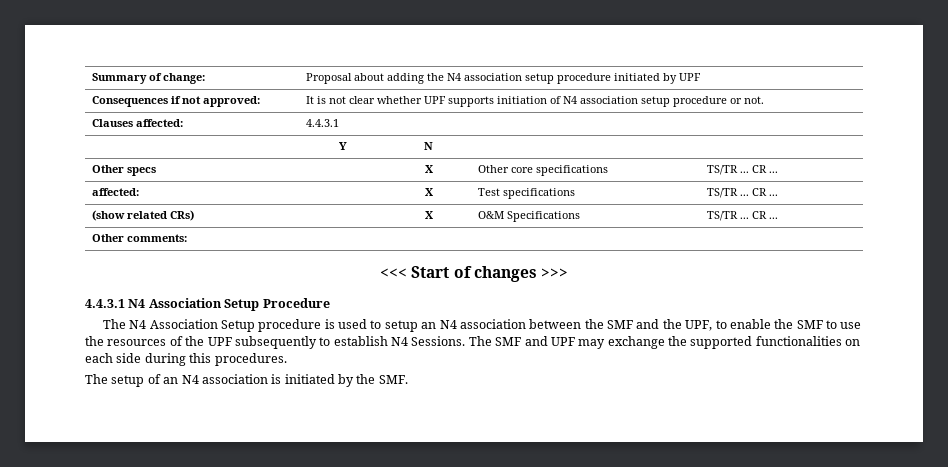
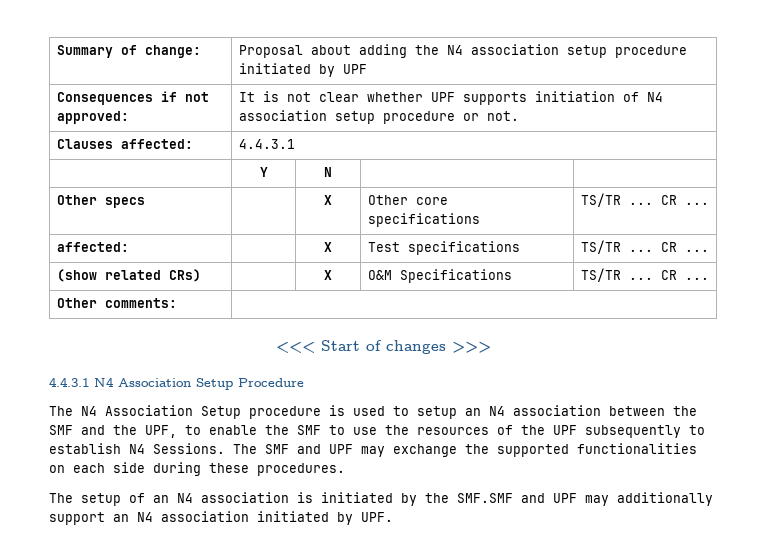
[189,353,212,363] this -> [209,463,249,473] these
[378,375,408,384] SMF. -> [457,492,713,506] [49,511,393,525] SMF.SMF and UPF may additionally support an N4 association initiated by UPF.

